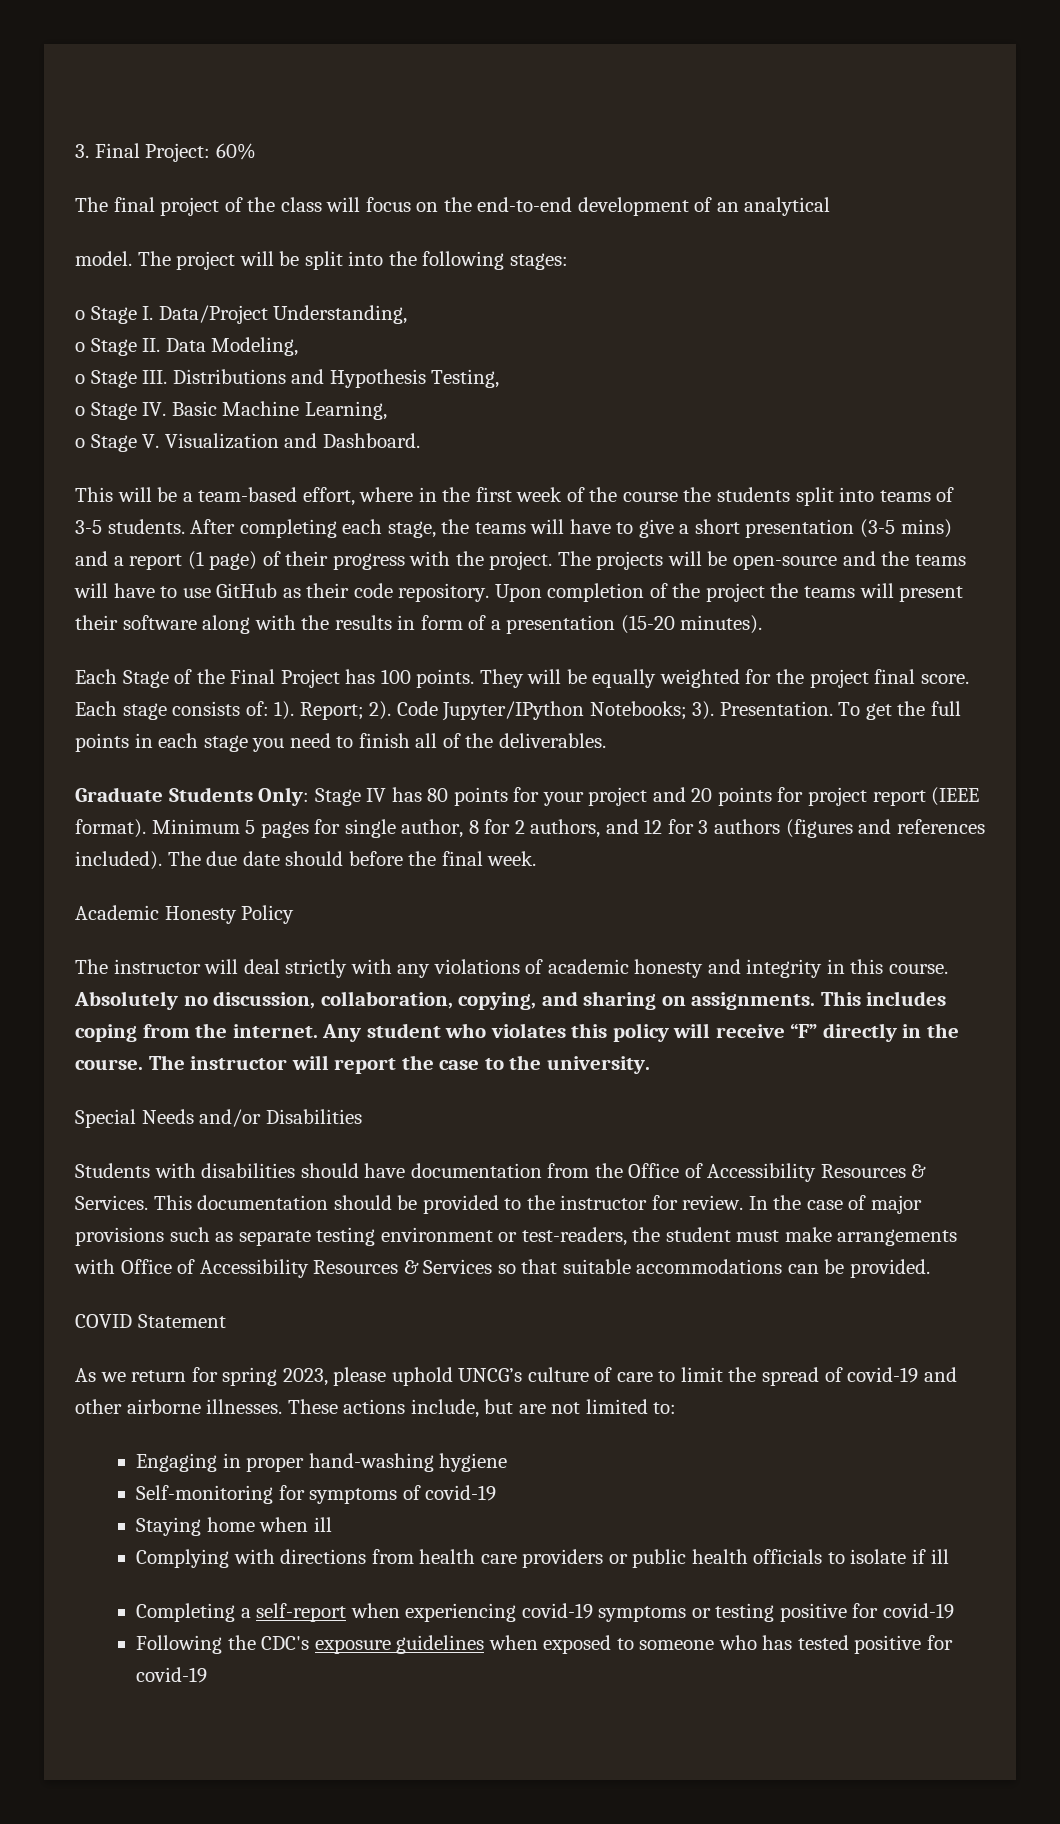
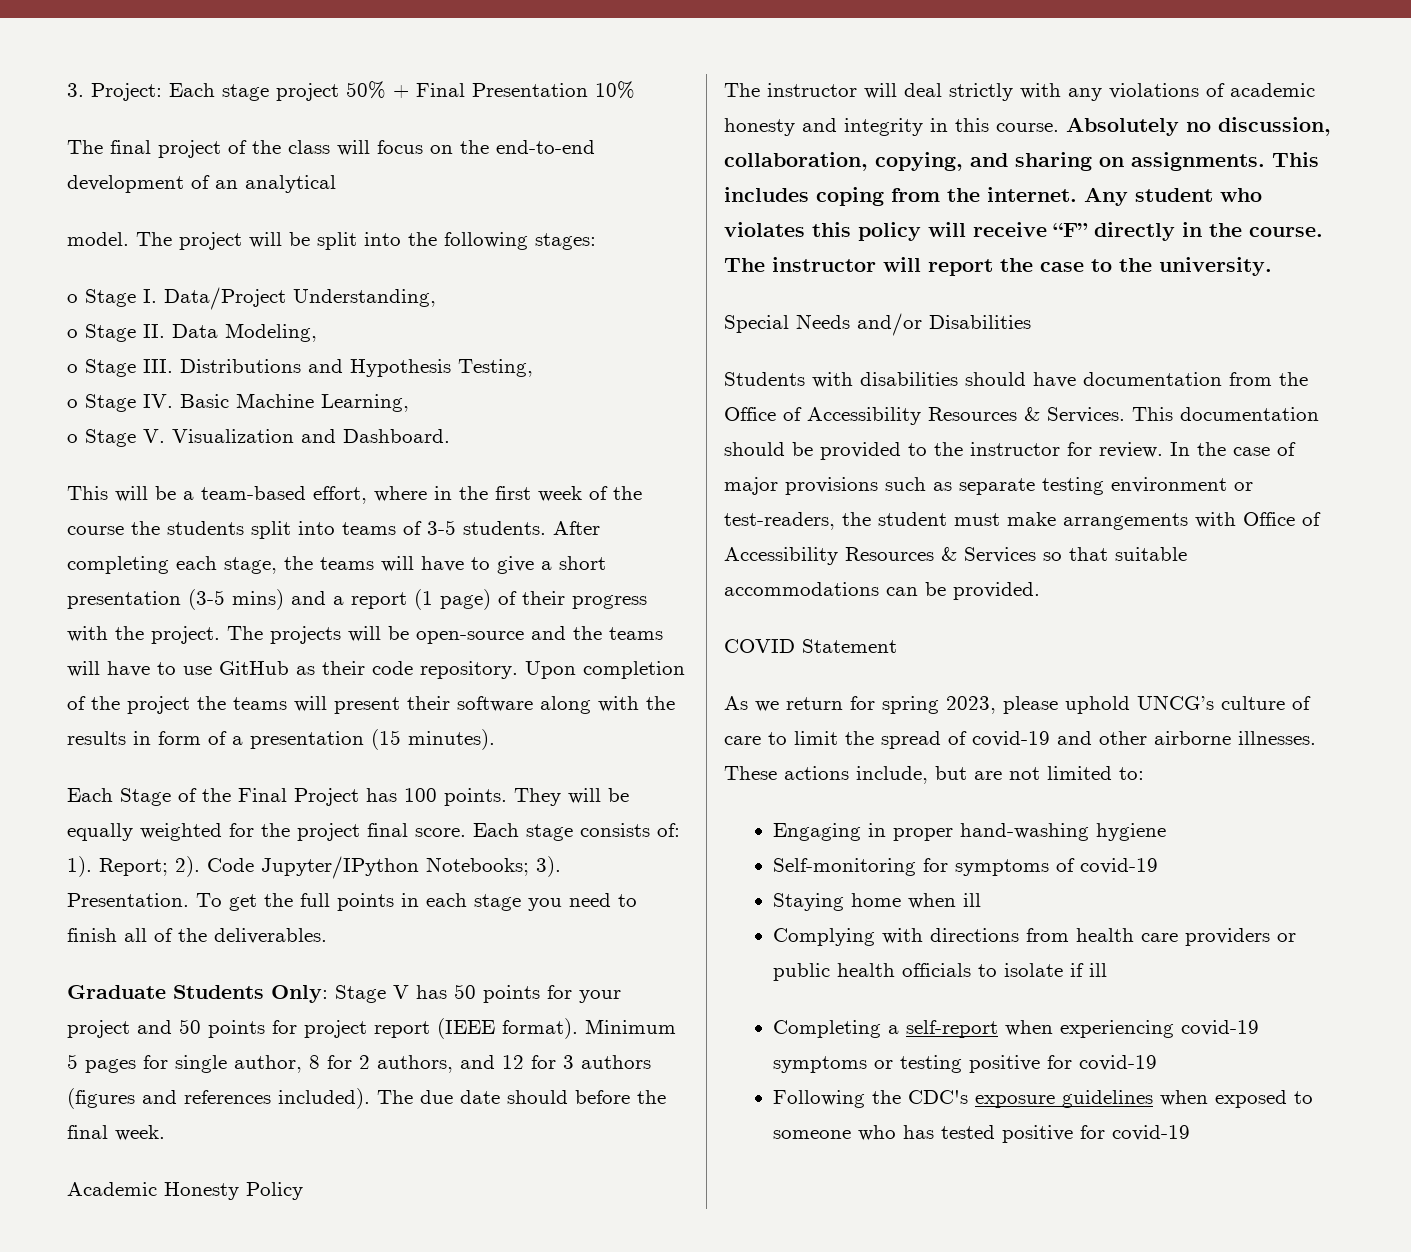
[94,143,256,162] Final Project: 60% -> [91,81,635,101] Project: Each stage project 50% + Final Presentation 10%
[620,615,675,634] (15-20 -> [371,729,401,750] (15
[366,787,449,802] IV has 80 -> [393,984,476,999] V has 50
[691,788,713,802] 20 -> [179,1019,201,1034] 50

